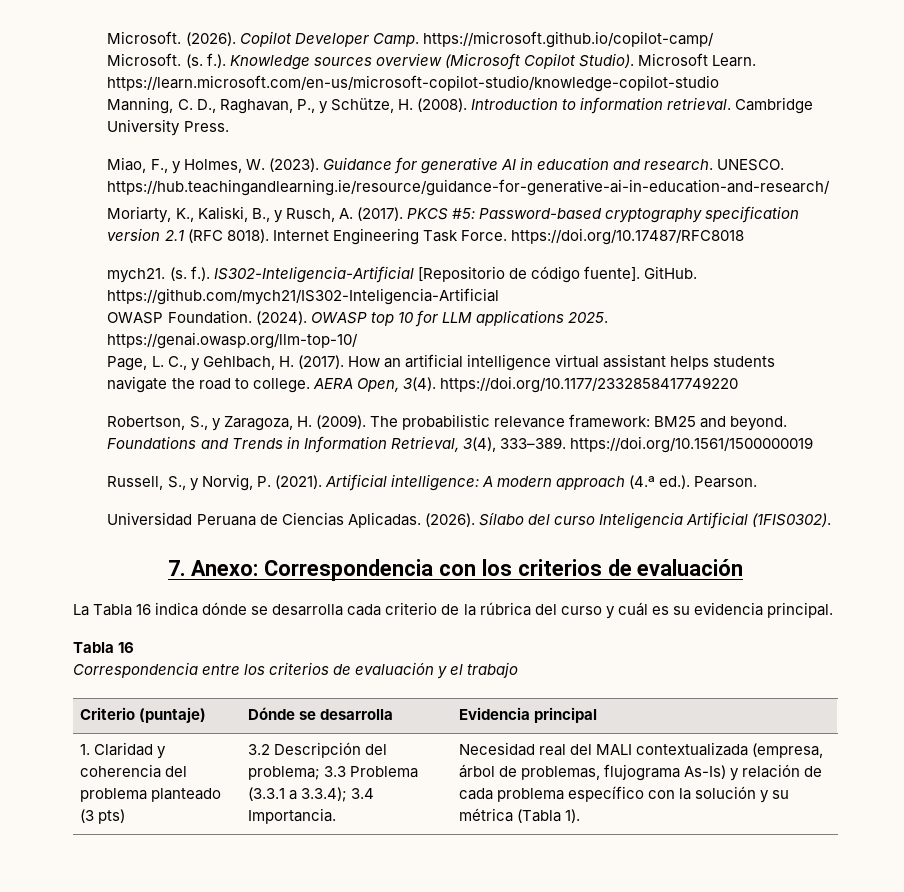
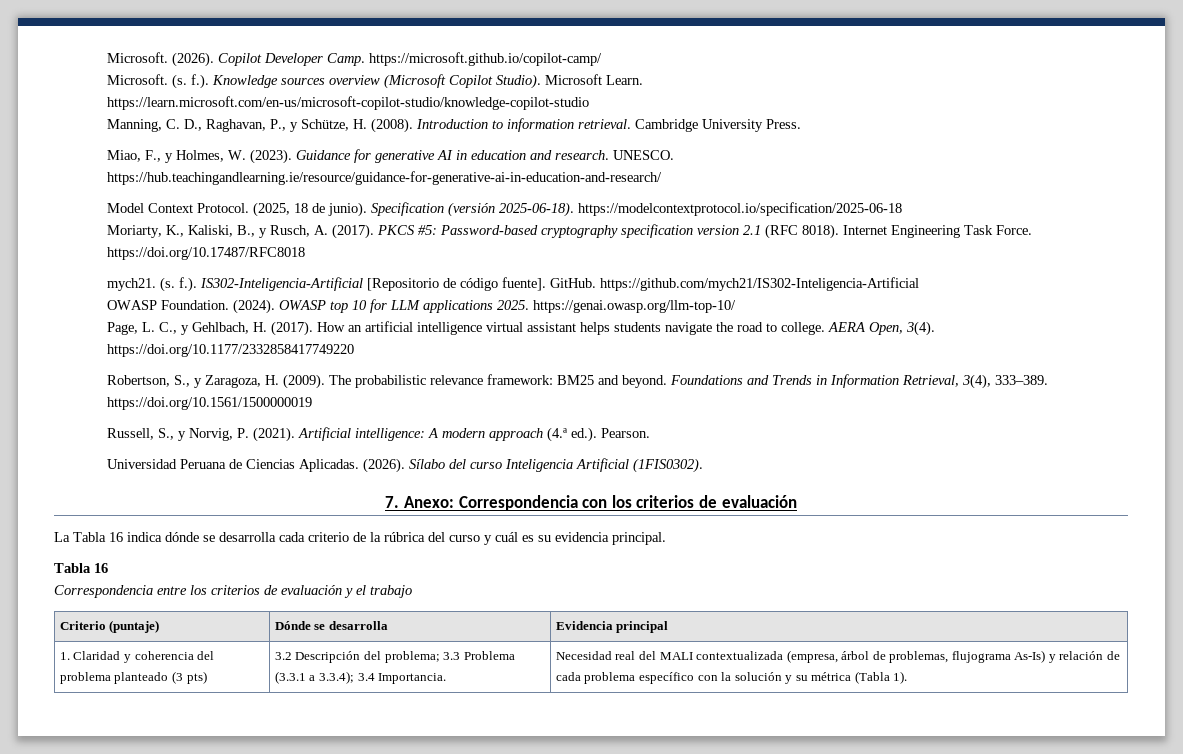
(831, 187) none -> [106,202,902,217] // Model Context Protocol. (2025, 18 de junio). Specification (versión 2025-06-18). https://modelcontextprotocol.io/specification/2025-06-18

